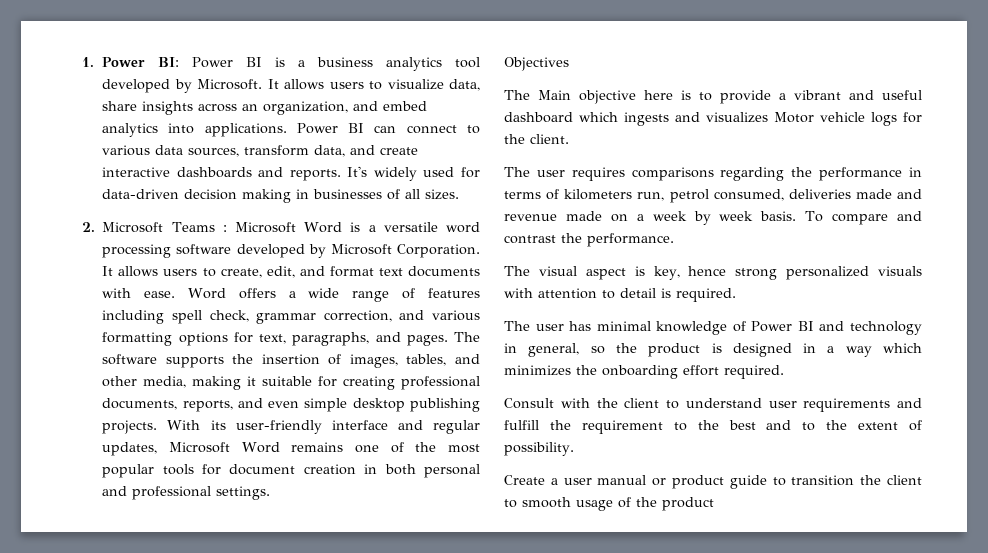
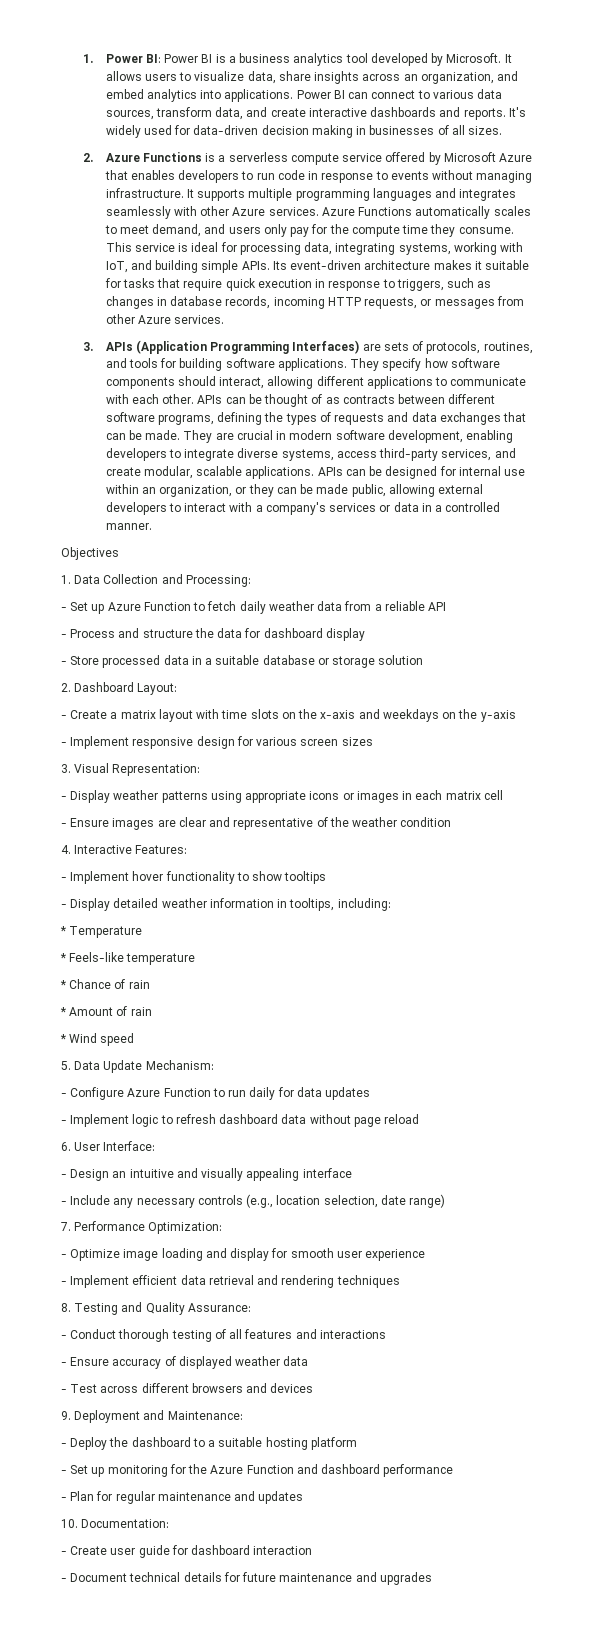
[102,222,480,233] [102,244,480,258] [102,266,481,278] [102,288,480,302] [102,310,480,324] [102,332,480,346] [102,354,480,368] [102,376,480,390] [102,398,480,412] [102,420,480,434] [102,442,480,456] [102,464,480,478] [102,486,271,500] [504,57,569,71] [504,90,922,104] [504,112,922,126] [504,134,569,144] [504,167,922,181] [504,189,922,203] [504,211,922,225] [504,233,674,247] [504,266,922,280] [504,288,736,302] [504,321,922,335] [504,343,922,357] [504,365,784,379] [504,398,922,412] [504,420,922,434] [504,442,574,456] [504,475,922,489] [504,497,714,511] Microsoft Teams : Microsoft Word is a versatile word processing software developed by Microsoft Corporation. It allows users to create, edit, and format text documents with ease. Word offers a wide range of features including spell check, grammar correction, and various formatting options for text, paragraphs, and pages. The software supports the insertion of images, tables, and other media, making it suitable for creating professional documents, reports, and even simple desktop publishing projects. With its user-friendly interface and regular updates, Microsoft Word remains one of the most popular tools for document creation in both personal and professional settings. // Objectives // The Main objective here is to provide a vibrant and useful dashboard which ingests and visualizes Motor vehicle logs for the client. // The user requires comparisons regarding the performance in terms of kilometers run, petrol consumed, deliveries made and revenue made on a week by week basis. To compare and contrast the performance. // The visual aspect is key, hence strong personalized visuals with attention to detail is required. // The user has minimal knowledge of Power BI and technology in general, so the product is designed in a way which minimizes the onboarding effort required. // Consult with the client to understand user requirements and fulfill the requirement to the best and to the extent of possibility. // Create a user manual or product guide to transition the client to smooth usage of the product -> [105,152,533,165] [104,170,533,183] [105,188,517,201] [105,206,531,219] [104,224,514,237] [105,242,524,255] [105,260,530,273] [104,278,492,291] [105,296,524,309] [105,314,225,324] [83,340,533,354] [105,358,500,371] [105,376,527,389] [105,394,496,407] [105,412,527,425] [105,430,514,443] [105,448,516,461] [105,466,526,479] [105,484,484,497] [105,502,501,515] [105,523,152,530] [61,547,119,560] [61,574,251,587] [61,601,447,614] [61,628,365,641] [61,655,424,668] [61,682,178,695] [61,709,516,722] [61,736,373,749] [61,763,201,776] [61,790,503,803] [61,817,452,830] [61,845,188,854] [61,871,327,884] [61,898,391,911] [60,926,143,938] [60,952,196,965] [60,979,150,989] [60,1006,152,1016] [60,1033,135,1046] [61,1060,214,1073] [61,1087,371,1100] [61,1114,420,1127] [61,1141,156,1151] [61,1168,352,1181] [61,1194,446,1208] [61,1221,223,1234] [61,1248,426,1261] [61,1275,400,1288] [61,1302,251,1315] [61,1329,386,1342] [61,1356,309,1369] [61,1383,314,1393] [61,1410,243,1423] [61,1437,357,1450] [61,1464,454,1477] [61,1491,304,1504] [61,1519,170,1528] [61,1545,313,1558] [61,1572,432,1585] Azure Functions is a serverless compute service offered by Microsoft Azure that enables developers to run code in response to events without managing infrastructure. It supports multiple programming languages and integrates seamlessly with other Azure services. Azure Functions automatically scales to meet demand, and users only pay for the compute time they consume. This service is ideal for processing data, integrating systems, working with IoT, and building simple APIs. Its event-driven architecture makes it suitable for tasks that require quick execution in response to triggers, such as changes in database records, incoming HTTP requests, or messages from other Azure services. // 3. APIs (Application Programming Interfaces) are sets of protocols, routines, and tools for building software applications. They specify how software components should interact, allowing different applications to communicate with each other. APIs can be thought of as contracts between different software programs, defining the types of requests and data exchanges that can be made. They are crucial in modern software development, enabling developers to integrate diverse systems, access third-party services, and create modular, scalable applications. APIs can be designed for internal use within an organization, or they can be made public, allowing external developers to interact with a company's services or data in a controlled manner. // Objectives // 1. Data Collection and Processing: // - Set up Azure Function to fetch daily weather data from a reliable API // - Process and structure the data for dashboard display // - Store processed data in a suitable database or storage solution // 2. Dashboard Layout: // - Create a matrix layout with time slots on the x-axis and weekdays on the y-axis // - Implement responsive design for various screen sizes // 3. Visual Representation: // - Display weather patterns using appropriate icons or images in each matrix cell // - Ensure images are clear and representative of the weather condition // 4. Interactive Features: // - Implement hover functionality to show tooltips // - Display detailed weather information in tooltips, including: // * Temperature // * Feels-like temperature // * Chance of rain // * Amount of rain // * Wind speed // 5. Data Update Mechanism: // - Configure Azure Function to run daily for data updates // - Implement logic to refresh dashboard data without page reload // 6. User Interface: // - Design an intuitive and visually appealing interface // - Include any necessary controls (e.g., location selection, date range) // 7. Performance Optimization: // - Optimize image loading and display for smooth user experience // - Implement efficient data retrieval and rendering techniques // 8. Testing and Quality Assurance: // - Conduct thorough testing of all features and interactions // - Ensure accuracy of displayed weather data // - Test across different browsers and devices // 9. Deployment and Maintenance: // - Deploy the dashboard to a suitable hosting platform // - Set up monitoring for the Azure Function and dashboard performance // - Plan for regular maintenance and updates // 10. Documentation: // - Create user guide for dashboard interaction // - Document technical details for future maintenance and upgrades

